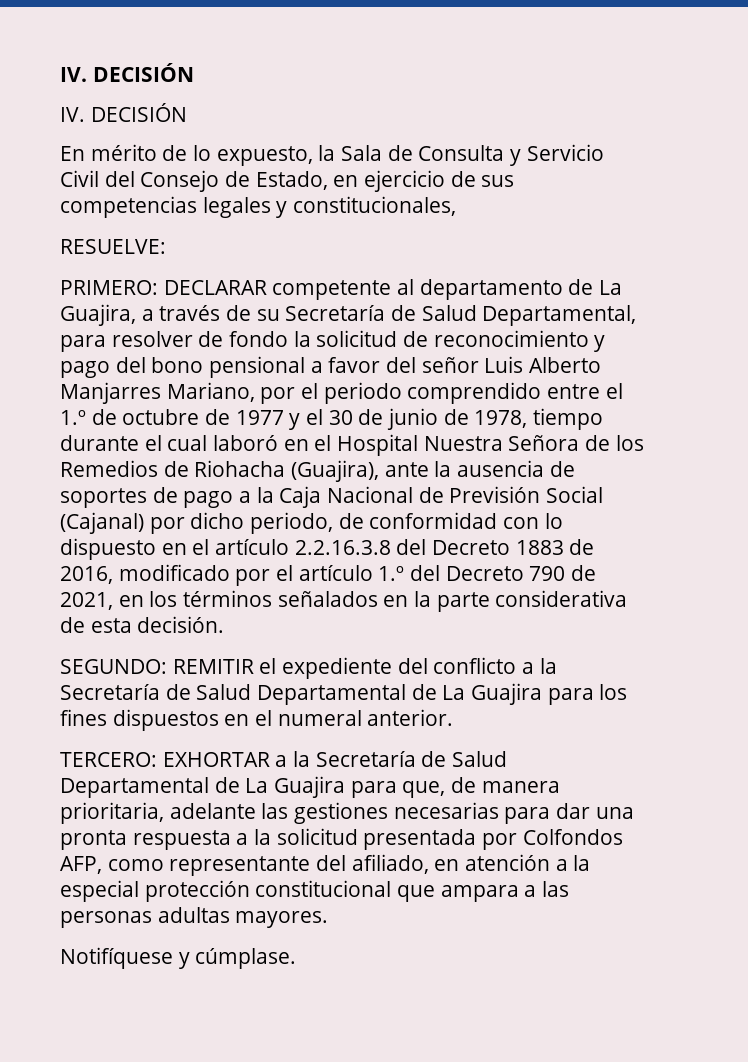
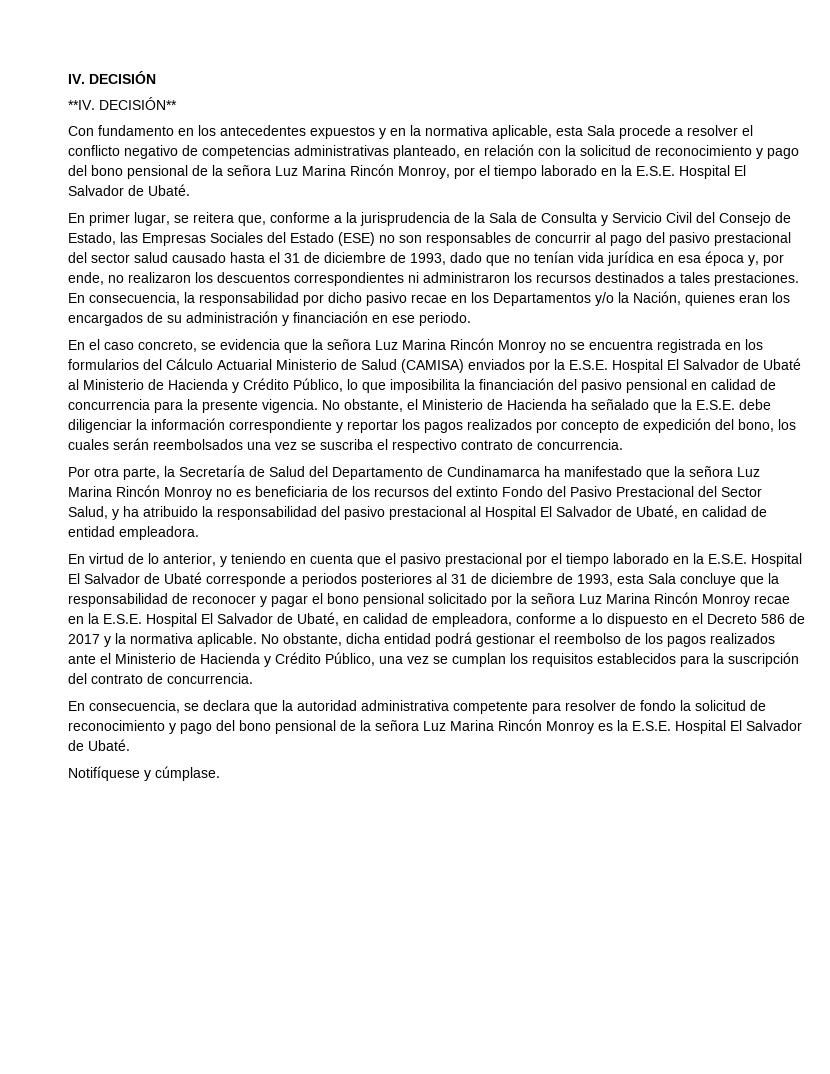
[60,63,194,82] [60,103,187,122] [60,144,313,166] IV. DECISIÓN // IV. DECISIÓN // En mérito de lo expuesto, -> [68,71,156,84] [68,97,177,110] [68,125,753,139] [68,144,799,159] [68,164,746,179] [68,184,190,196] [68,212,470,226] IV. DECISIÓN // **IV. DECISIÓN** // Con fundamento en los antecedentes expuestos y en la normativa aplicable, esta Sala procede a resolver el conflicto negativo de competencias administrativas planteado, en relación con la solicitud de reconocimiento y pago del bono pensional de la señora Luz Marina Rincón Monroy, por el tiempo laborado en la E.S.E. Hospital El Salvador de Ubaté. // En primer lugar, se reitera que, conforme a la jurisprudencia de
[333,170,515,192] [60,196,457,218] [60,239,166,254] [60,279,623,300] [60,304,637,326] en ejercicio de sus competencias legales y constitucionales, // RESUELVE: // PRIMERO: DECLARAR competente al departamento de La Guajira, a través de su Secretaría de Salud Departamental, -> [120,232,791,246] [68,251,784,266] [68,272,799,286] [68,291,790,306] [68,311,471,326] [68,338,763,353] [68,358,801,373] [68,378,776,393] [68,399,771,413] [68,418,796,433] [68,438,623,453] [68,465,760,480] [68,485,762,500] [68,505,767,520] [68,526,199,540] [68,553,802,567] [68,572,779,587] [68,592,790,607] [68,612,805,627] [68,632,775,647] [68,652,799,667] [68,673,253,684] [68,700,528,714] las Empresas Sociales del Estado (ESE) no son responsables de concurrir al pago del pasivo prestacional del sector salud causado hasta el 31 de diciembre de 1993, dado que no tenían vida jurídica en esa época y, por ende, no realizaron los descuentos correspondientes ni administraron los recursos destinados a tales prestaciones. En consecuencia, la responsabilidad por dicho pasivo recae en los Departamentos y/o la Nación, quienes eran los encargados de su administración y financiación en ese periodo. // En el caso concreto, se evidencia que la señora Luz Marina Rincón Monroy no se encuentra registrada en los formularios del Cálculo Actuarial Ministerio de Salud (CAMISA) enviados por la E.S.E. Hospital El Salvador de Ubaté al Ministerio de Hacienda y Crédito Público, lo que imposibilita la financiación del pasivo pensional en calidad de concurrencia para la presente vigencia. No obstante, el Ministerio de Hacienda ha señalado que la E.S.E. debe diligenciar la información correspondiente y reportar los pagos realizados por concepto de expedición del bono, los cuales serán reembolsados una vez se suscriba el respectivo contrato de concurrencia. // Por otra parte, la Secretaría de Salud del Departamento de Cundinamarca ha manifestado que la señora Luz Marina Rincón Monroy no es beneficiaria de los recursos del extinto Fondo del Pasivo Prestacional del Sector Salud, y ha atribuido la responsabilidad del pasivo prestacional al Hospital El Salvador de Ubaté, en calidad de entidad empleadora. // En virtud de lo anterior, y teniendo en cuenta que el pasivo prestacional por el tiempo laborado en la E.S.E. Hospital El Salvador de Ubaté corresponde a periodos posteriores al 31 de diciembre de 1993, esta Sala concluye que la responsabilidad de reconocer y pagar el bono pensional solicitado por la señora Luz Marina Rincón Monroy recae en la E.S.E. Hospital El Salvador de Ubaté, en calidad de empleadora, conforme a lo dispuesto en el Decreto 586 de 2017 y la normativa aplicable. No obstante, dicha entidad podrá gestionar el reembolso de los pagos realizados ante el Ministerio de Hacienda y Crédito Público, una vez se cumplan los requisitos establecidos para la suscripción del contrato de concurrencia. // En consecuencia, se declara que la autoridad administrativa competente
[310,356,602,373] [60,382,623,404] [60,408,604,430] [60,434,644,456] [60,460,575,482] [60,486,604,508] [60,512,563,534] [60,538,595,560] [60,564,597,586] [60,590,628,612] [60,616,225,633] [60,657,557,679] [60,683,628,705] [60,709,454,731] [60,751,508,767] [60,776,560,798] [60,802,634,824] [60,828,623,850] [60,854,591,876] [60,880,570,902] [60,907,329,928] a favor del señor Luis Alberto Manjarres Mariano, por el periodo comprendido entre el 1.º de octubre de 1977 y el 30 de junio de 1978, tiempo durante el cual laboró en el Hospital Nuestra Señora de los Remedios de Riohacha (Guajira), ante la ausencia de soportes de pago a la Caja Nacional de Previsión Social (Cajanal) por dicho periodo, de conformidad con lo dispuesto en el artículo 2.2.16.3.8 del Decreto 1883 de 2016, modificado por el artículo 1.º del Decreto 790 de 2021, en los términos señalados en la parte considerativa de esta decisión. // SEGUNDO: REMITIR el expediente del conflicto a la Secretaría de Salud Departamental de La Guajira para los fines dispuestos en el numeral anterior. // TERCERO: EXHORTAR a la Secretaría de Salud Departamental de La Guajira para que, de manera prioritaria, adelante las gestiones necesarias para dar una pronta respuesta a la solicitud presentada por Colfondos AFP, como representante del afiliado, en atención a la especial protección constitucional que ampara a las personas adultas mayores. -> [340,719,802,734] [68,739,130,751] de la señora Luz Marina Rincón Monroy es la E.S.E. Hospital El Salvador de Ubaté.

